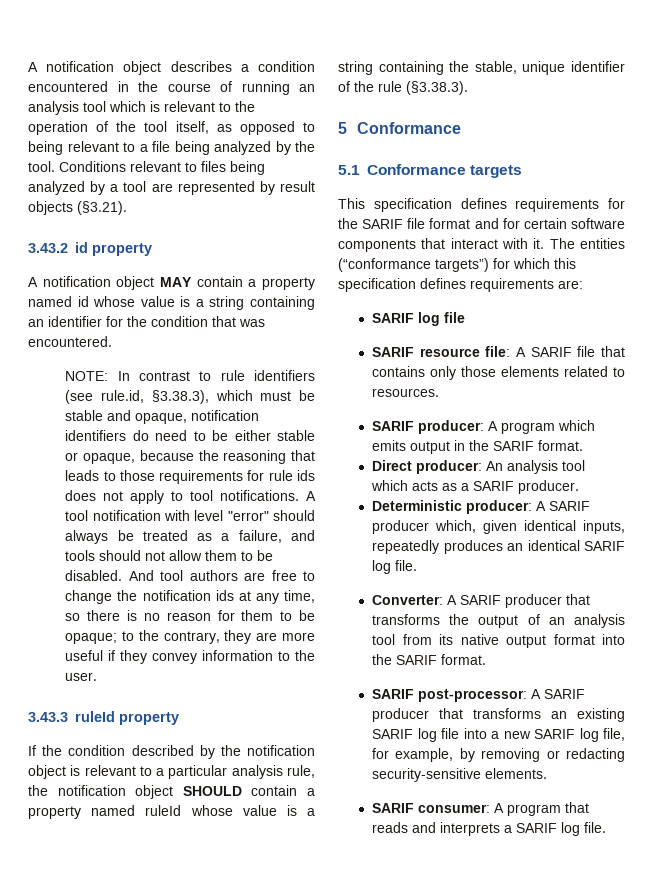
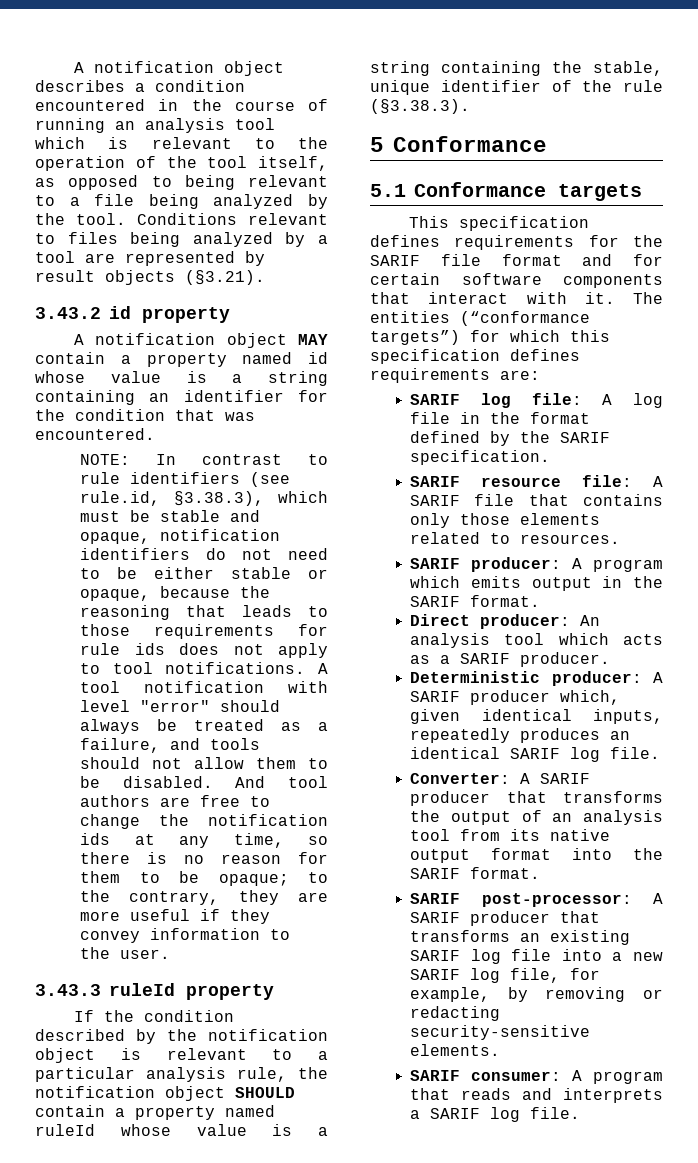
(149, 435) none -> [242,549,273,560] not
[444,312,466,323] file -> [531,393,663,408] [410,412,591,424] [410,431,611,446] [410,450,551,465] file: A log file in the format defined by the SARIF specification.

